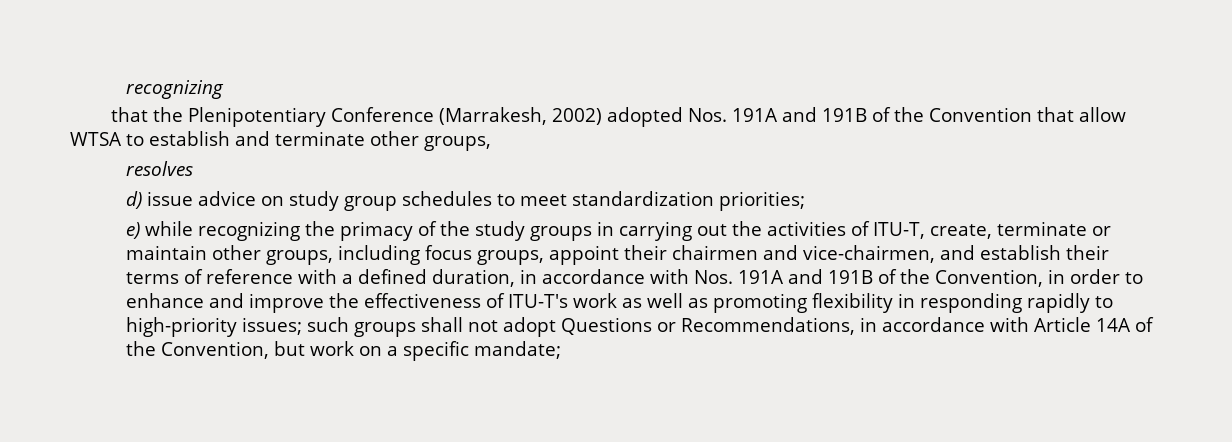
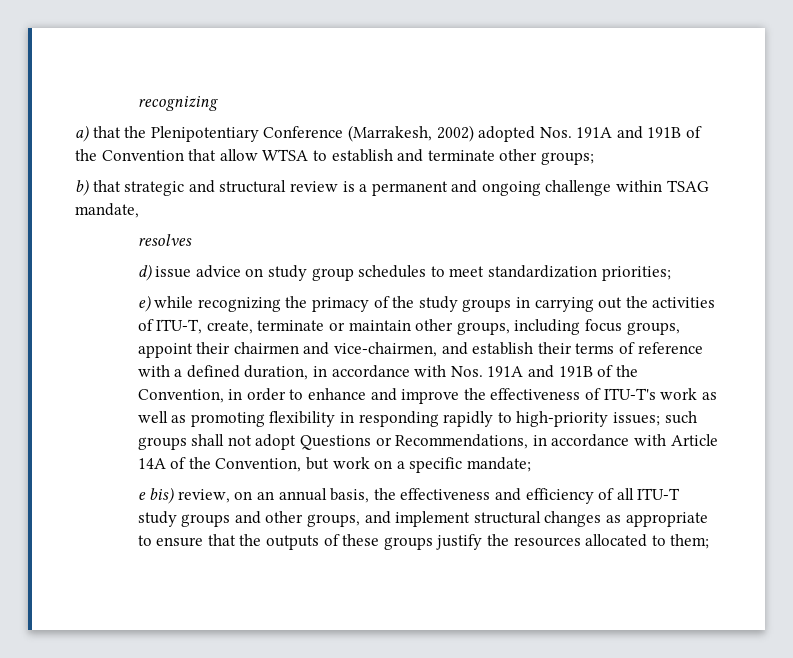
(224, 89) none -> [75,125,89,142] a)
[424,136,491,151] groups, -> [540,152,594,165] [75,179,709,196] [75,203,139,218] groups; // b) that strategic and structural review is a permanent and ongoing challenge within TSAG mandate,
(561, 350) none -> [137,487,681,504] [137,511,708,527] [137,534,710,550] // e bis) review, on an annual basis, the effectiveness and efficiency of all ITU-T study groups and other groups, and implement structural changes as appropriate to ensure that the outputs of these groups justify the resources allocated to them;

